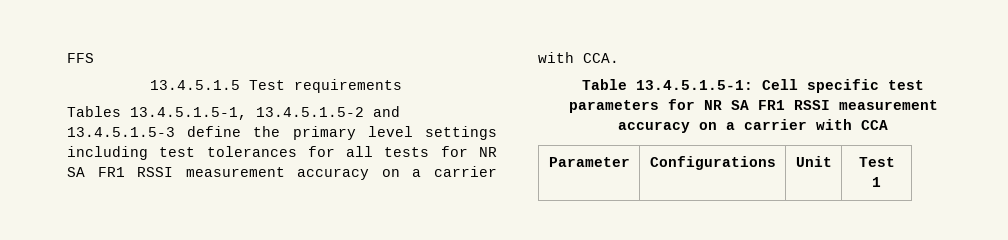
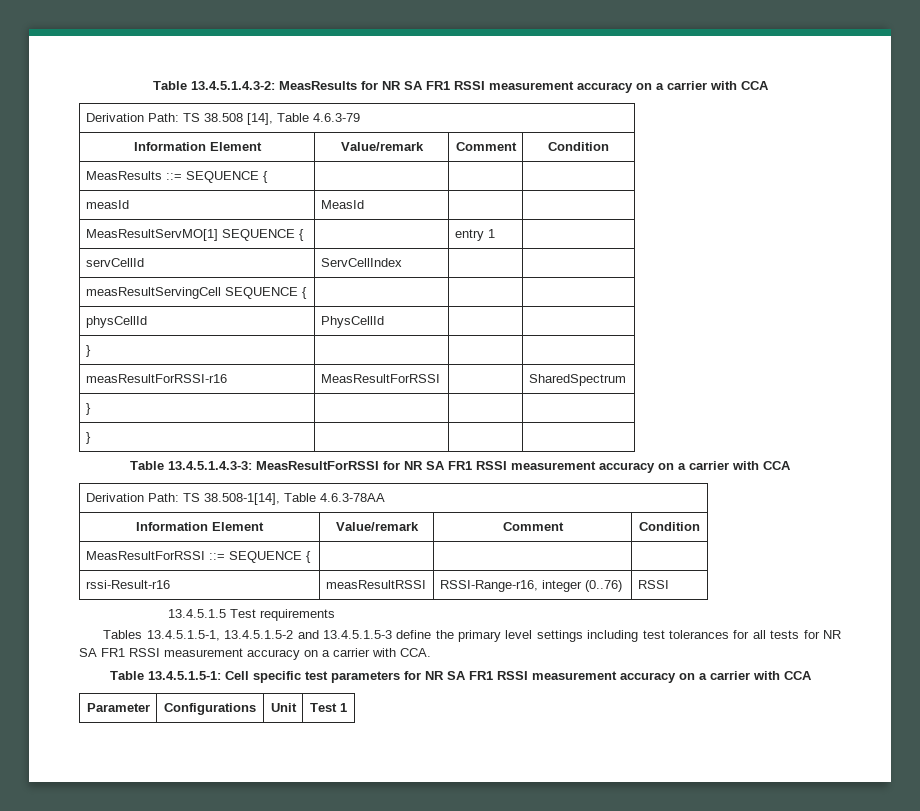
[67,53,94,63] FFS -> [152,81,769,93] [85,113,360,125] [133,142,262,151] [340,142,424,151] [455,142,517,151] [548,142,609,151] [85,171,268,183] [85,200,129,209] [320,200,364,209] [85,229,304,241] [454,229,495,241] [85,258,144,267] [320,258,402,267] [85,287,307,299] [85,316,147,328] [320,316,384,328] [85,345,91,357] [85,374,227,383] [320,374,440,383] [528,374,626,386] [85,403,91,415] [85,432,91,444] [130,461,791,473] [85,493,385,505] [136,522,264,531] [335,522,419,531] [502,522,564,531] [639,522,700,531] [85,551,311,563] [85,580,170,589] [325,580,426,589] [439,580,622,592] [637,580,669,589] Table 13.4.5.1.4.3-2: MeasResults for NR SA FR1 RSSI measurement accuracy on a carrier with CCA // Derivation Path: TS 38.508 [14], Table 4.6.3-79 // Information Element | Value/remark | Comment | Condition // MeasResults ::= SEQUENCE { | | | // measId | MeasId | | // MeasResultServMO[1] SEQUENCE { | | entry 1 | // servCellId | ServCellIndex | | // measResultServingCell SEQUENCE { | | | // physCellId | PhysCellId | | // } | | | // measResultForRSSI-r16 | MeasResultForRSSI | | SharedSpectrum // } | | | // } | | | // Table 13.4.5.1.4.3-3: MeasResultForRSSI for NR SA FR1 RSSI measurement accuracy on a carrier with CCA // Derivation Path: TS 38.508-1[14], Table 4.6.3-78AA // Information Element | Value/remark | Comment | Condition // MeasResultForRSSI ::= SEQUENCE { | | | // rssi-Result-r16 | measResultRSSI | RSSI-Range-r16, integer (0..76) | RSSI

